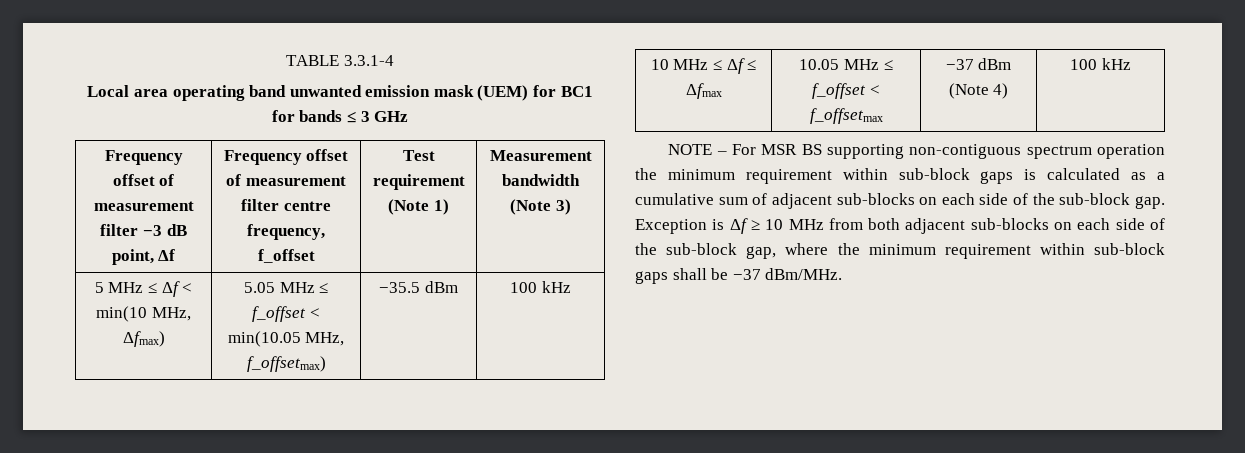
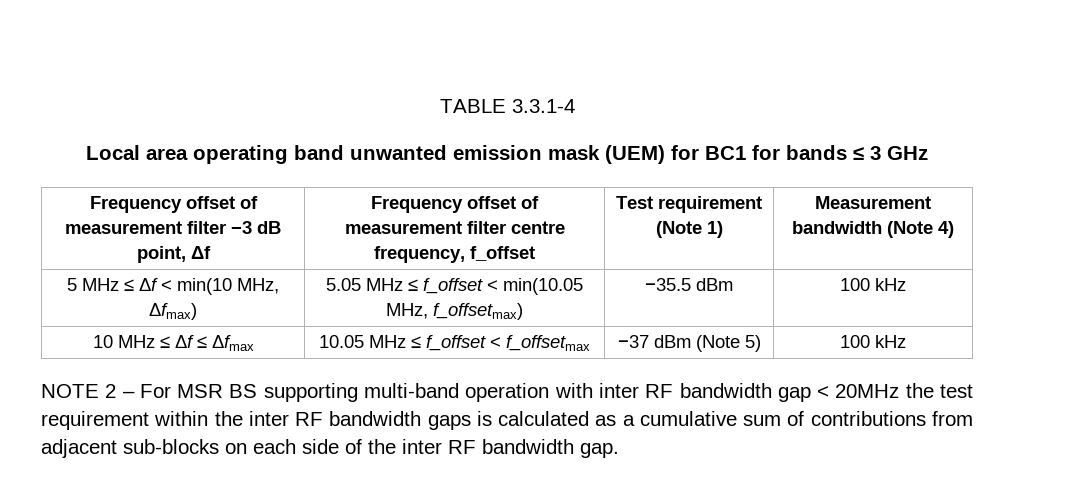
[555,199,571,215] 3) -> [938,221,954,238] 4)
[993,83,1009,99] 4) -> [744,335,761,352] 5)
(713, 149) none -> [105,384,117,398] 2
[909,144,1165,159] [635,168,970,184] non-contiguous spectrum operation the minimum requirement within sub-block -> [364,383,973,402] [41,411,422,430] multi-band operation with inter RF bandwidth gap < 20MHz the test requirement within the inter RF bandwidth
[771,193,1165,209] [635,218,1165,234] [635,243,1165,259] [635,268,843,284] adjacent sub-blocks on each side of the sub-block gap. Exception is Δf ≥ 10 MHz from both adjacent sub-blocks on each side of the sub-block gap, where the minimum requirement within sub-block gaps shall be −37 dBm/MHz. -> [810,411,973,426] [41,439,619,458] contributions from adjacent sub-blocks on each side of the inter RF bandwidth gap.

